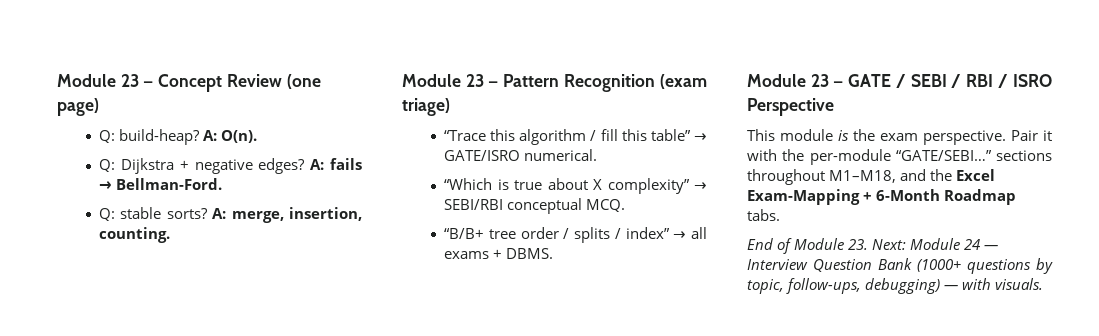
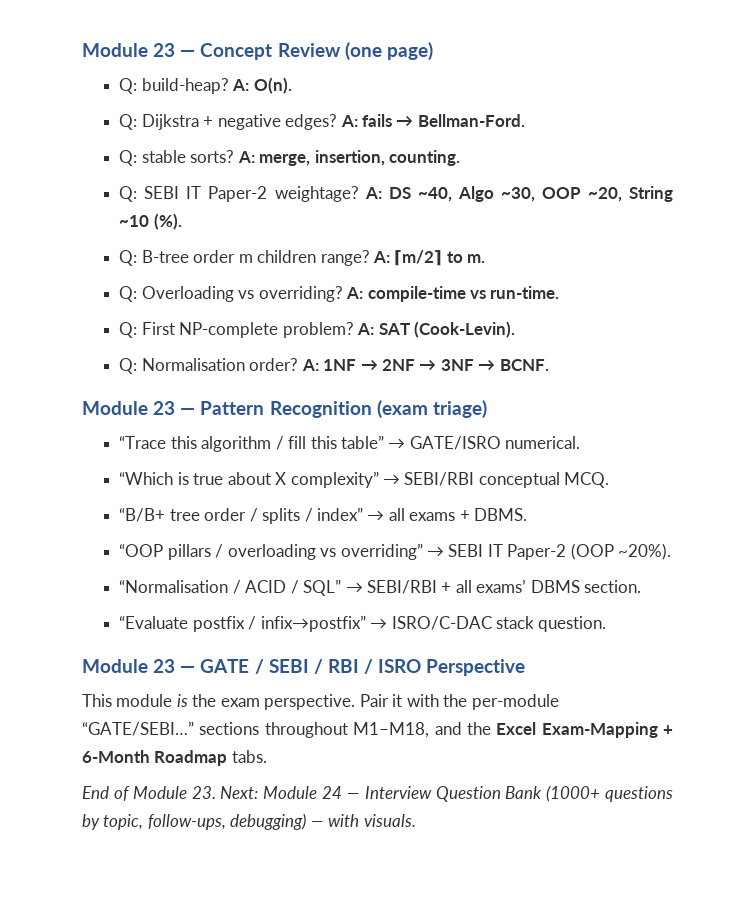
(171, 235) none -> [119,186,673,202] [119,213,182,230] [119,250,486,266] [119,286,560,302] [119,321,515,338] [119,358,549,374] // Q: SEBI IT Paper-2 weightage? A: DS ~40, Algo ~30, OOP ~20, String ~10 (%). // Q: B-tree order m children range? A: ⌈m/2⌉ to m. // Q: Overloading vs overriding? A: compile-time vs run-time. // Q: First NP-complete problem? A: SAT (Cook-Levin). // Q: Normalisation order? A: 1NF → 2NF → 3NF → BCNF.
(554, 253) none -> [119,543,672,560] [119,579,642,596] [119,615,607,632] // “OOP pillars / overloading vs overriding” → SEBI IT Paper-2 (OOP ~20%). // “Normalisation / ACID / SQL” → SEBI/RBI + all exams’ DBMS section. // “Evaluate postfix / infix→postfix” → ISRO/C-DAC stack question.

